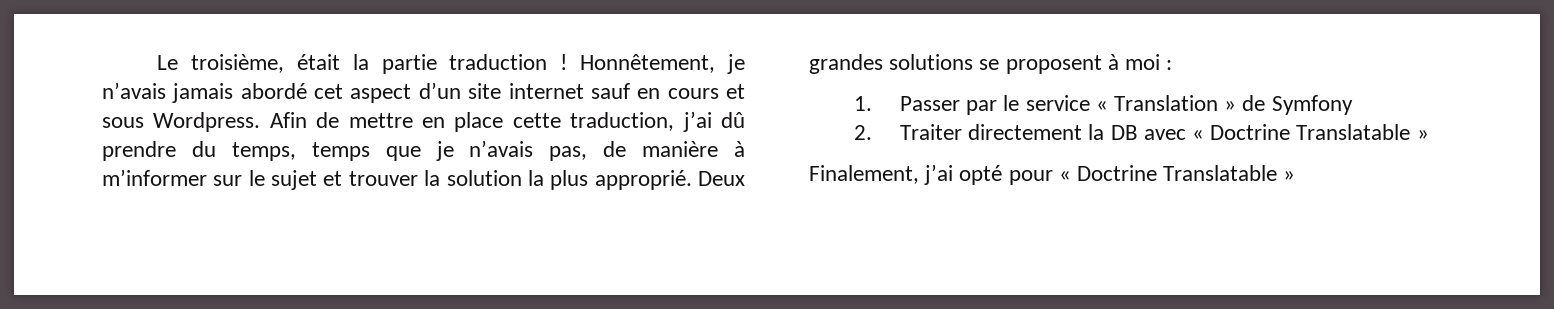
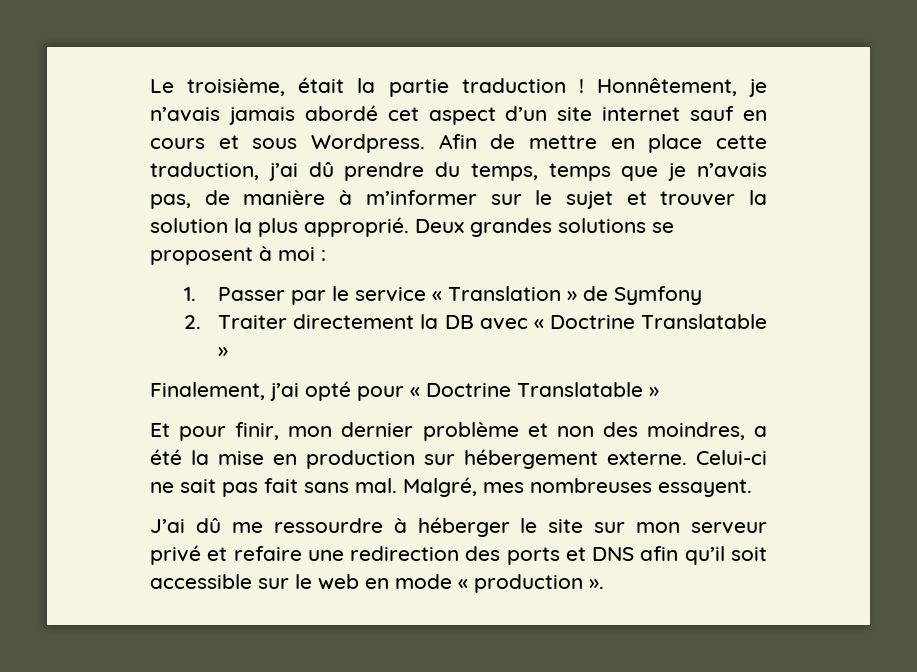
(1296, 176) none -> [150,422,768,441] [150,449,767,469] [150,477,752,497] [150,517,767,537] [150,545,767,565] [150,574,604,593] // Et pour finir, mon dernier problème et non des moindres, a été la mise en production sur hébergement externe. Celui-ci ne sait pas fait sans mal. Malgré, mes nombreuses essayent. // J’ai dû me ressourdre à héberger le site sur mon serveur privé et refaire une redirection des ports et DNS afin qu’il soit accessible sur le web en mode « production ».

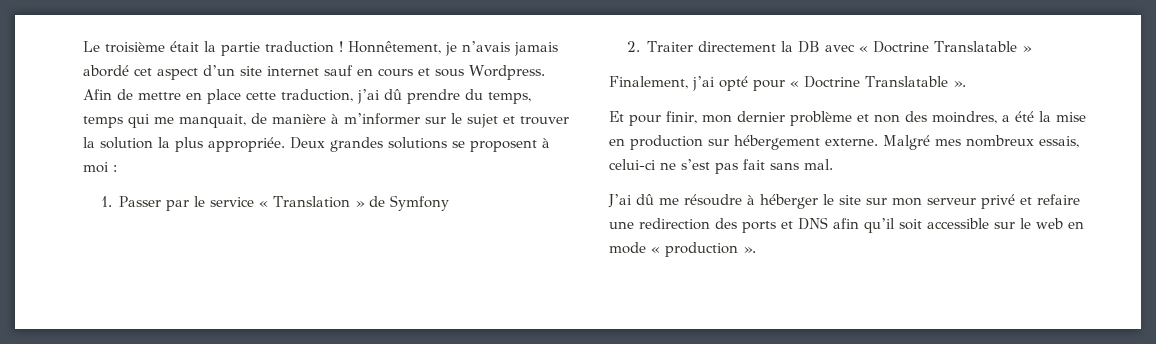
[187,78,286,96] troisième, -> [105,42,165,53] troisième
[621,163,767,181] [150,194,191,209] que je n’avais pas, -> [128,114,246,128] qui me manquait,
[304,217,409,237] approprié. -> [208,137,285,152] appropriée.
[649,387,659,397] » -> [952,81,966,87] ».
[696,450,767,465] [150,479,216,493] Celui-ci ne sait -> [883,135,1079,150] [609,159,710,170] Malgré mes nombreux essais, celui-ci ne s’est
[403,477,752,497] Malgré, mes nombreuses essayent. -> (833, 164) none
[273,518,383,533] ressourdre -> [684,194,742,206] résoudre

